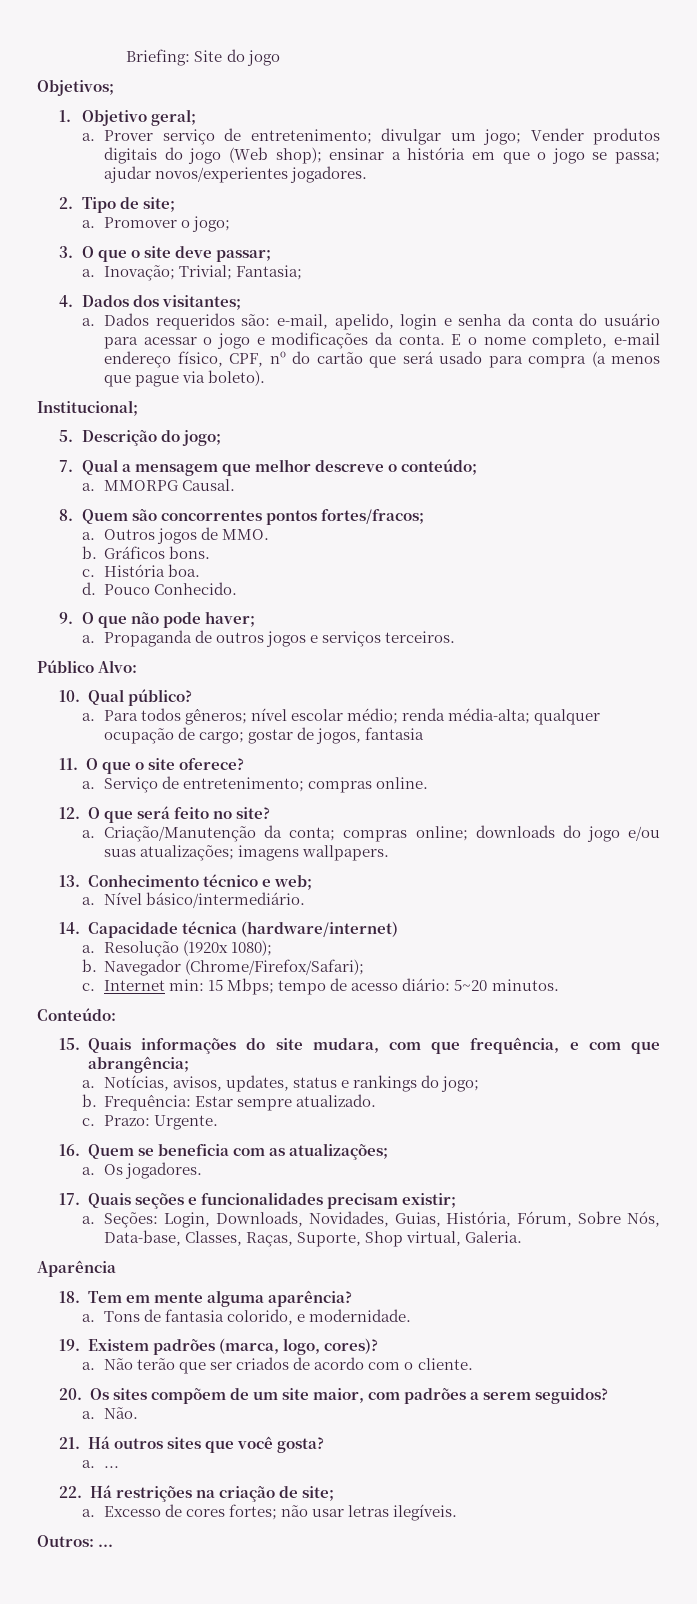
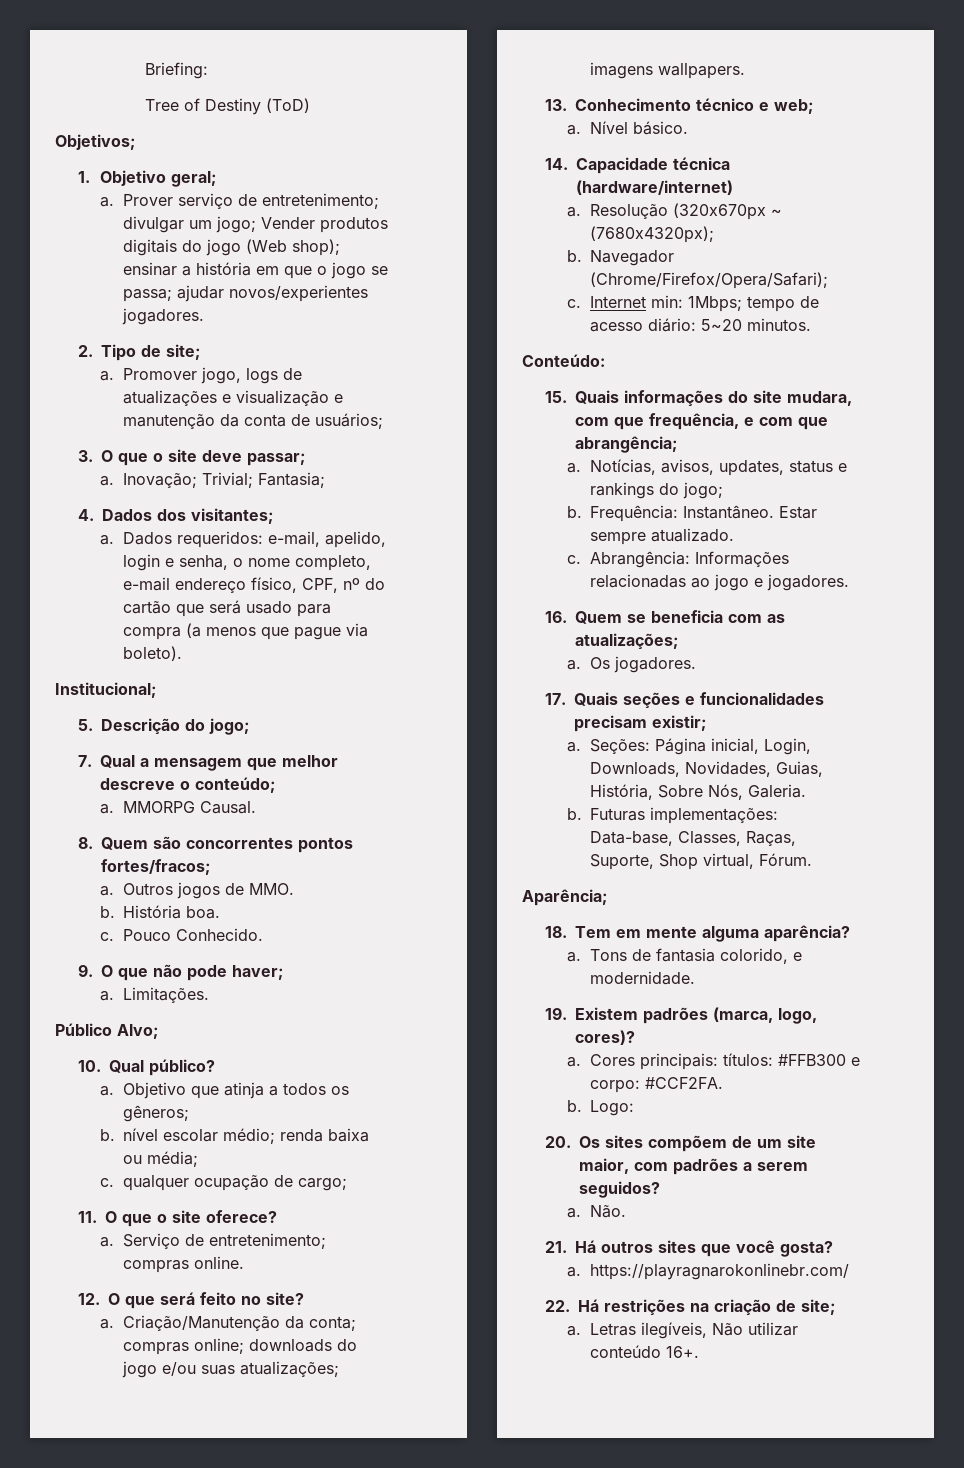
[194,49,280,66] Site do jogo -> [145,98,311,115] // Tree of Destiny (ToD)
[181,216,231,232] o jogo; -> [200,367,302,384] [122,390,343,406] [122,413,383,429] jogo, logs de atualizações e visualização e manutenção da conta de usuários;
[155,313,271,330] requeridos são: -> [176,531,263,548] requeridos:
[458,313,661,326] [104,332,462,349] senha da conta do usuário para acessar o jogo e modificações da conta. E -> [178,555,228,570] senha,
[104,546,211,559] [81,569,95,577] Gráficos bons. // c. -> (116, 912) none
[81,582,96,595] d. -> [100,932,115,941] c.
[104,630,456,647] Propaganda de outros jogos e serviços terceiros. -> [122,987,209,1003] Limitações.
[98,660,138,673] Alvo: -> [117,1024,158,1039] Alvo;
[104,708,182,721] Para todos -> [122,1082,349,1099] Objetivo que atinja a todos os
(248, 717) none -> [100,1129,116,1141] // b.
[448,708,531,724] média-alta; -> [328,1128,370,1142] [123,1151,199,1167] [100,1178,115,1187] baixa ou média; // c.
[248,727,425,744] gostar de jogos, fantasia -> (347, 1184) none
[146,892,306,908] básico/intermediário. -> [632,121,688,135] básico.
[183,940,273,956] (1920x 1080); -> [672,203,782,220] [589,226,714,243] (320x670px ~ (7680x4320px);
[185,959,365,975] (Chrome/Firefox/Safari); -> [590,272,829,289] (Chrome/Firefox/Opera/Safari);
[208,978,275,995] 15 Mbps; -> [687,296,742,312] 1Mbps;
(192, 1103) none -> [683,505,775,519] Instantâneo.
[104,1115,219,1130] Prazo: Urgente. -> [589,551,789,568] [589,574,849,591] Abrangência: Informações relacionadas ao jogo e jogadores.
(159, 1220) none -> [654,738,759,755] Página inicial,
[517,1211,573,1227] Fórum, -> (653, 792) none
(661, 1219) none -> [747,784,806,798] [567,807,779,824] Galeria. // b. Futuras implementações:
[465,1231,523,1243] [37,1260,116,1277] Galeria. // Aparência -> [759,853,813,866] [522,889,607,906] Fórum. // Aparência;
[104,1357,473,1374] Não terão que ser criados de acordo com o cliente. -> [589,1053,860,1070] [589,1077,723,1093] [567,1100,635,1116] Cores principais: títulos: #FFB300 e corpo: #CCF2FA. // b. Logo:
[104,1466,120,1468] ... -> [589,1263,849,1280] https://playragnarokonlinebr.com/
[104,1504,458,1521] [37,1535,114,1547] Excesso de cores fortes; não usar letras ilegíveis. // Outros: ... -> [589,1322,798,1339] [589,1345,699,1358] Letras ilegíveis, Não utilizar conteúdo 16+.

